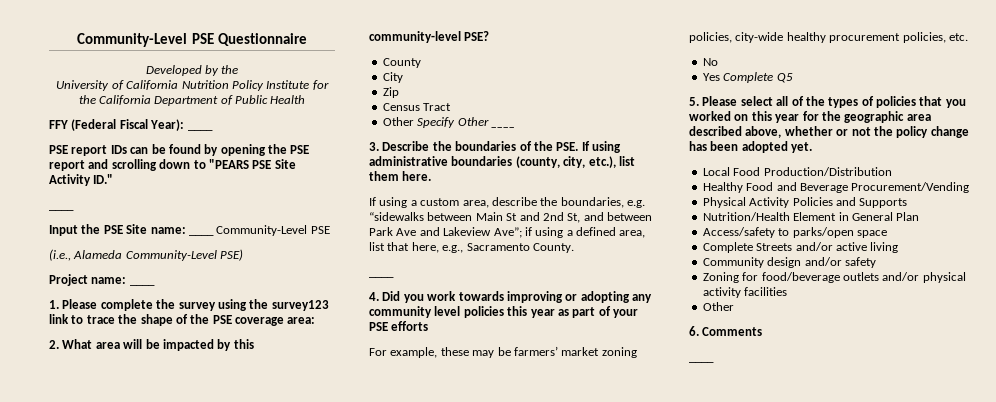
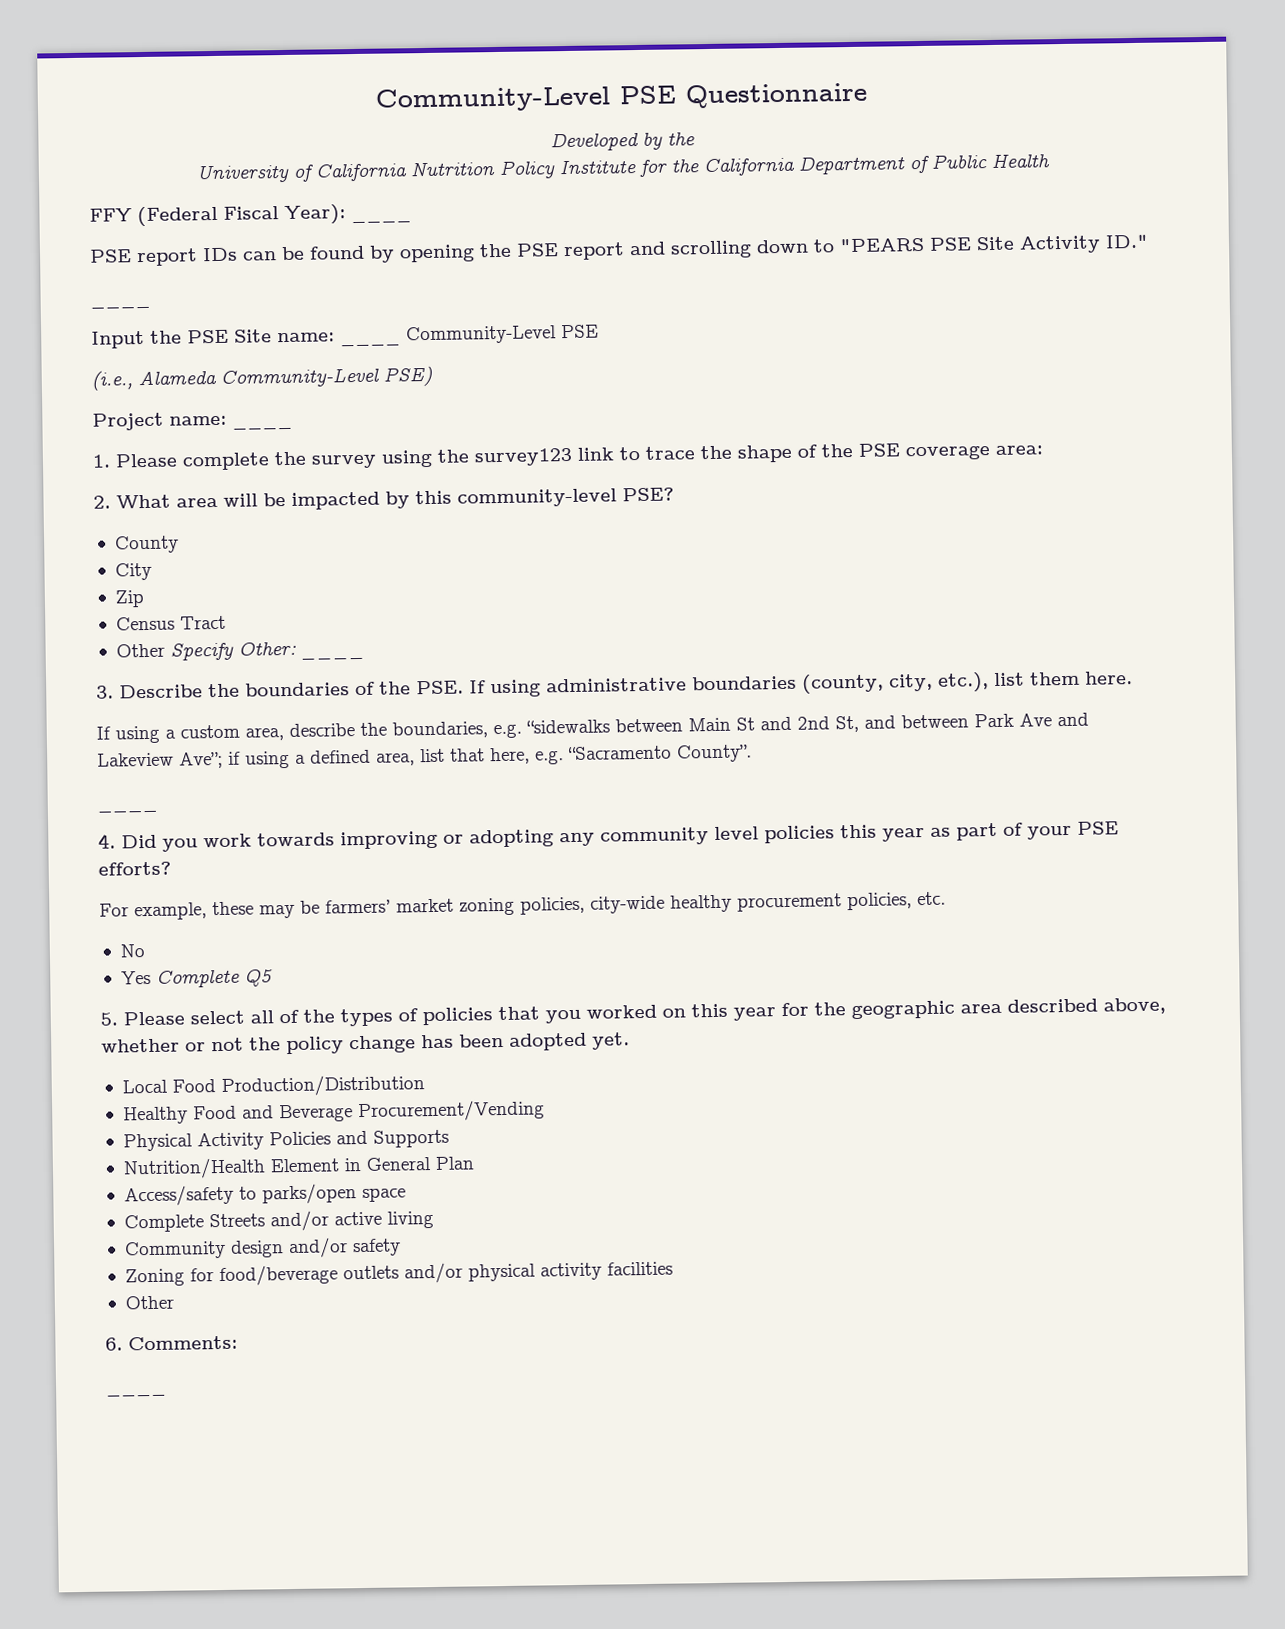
[457,117,489,126] Other -> [237,641,297,656] Other:
[442,243,574,253] e.g., Sacramento County. -> [535,744,752,765] e.g. “Sacramento County”.
[391,321,429,331] efforts -> [98,861,171,876] efforts?
[702,327,763,336] Comments -> [128,1335,238,1351] Comments:

